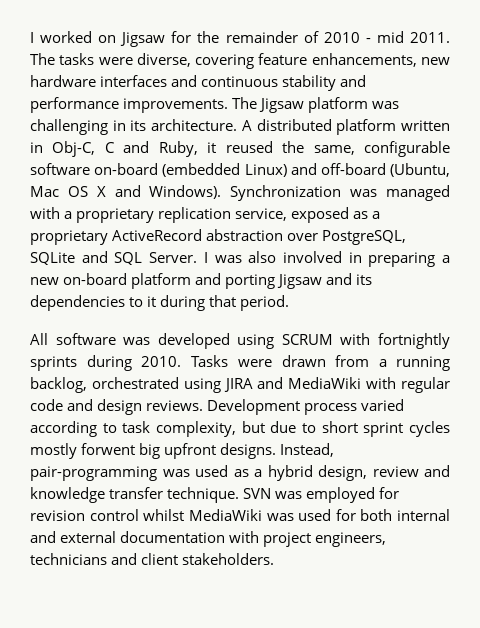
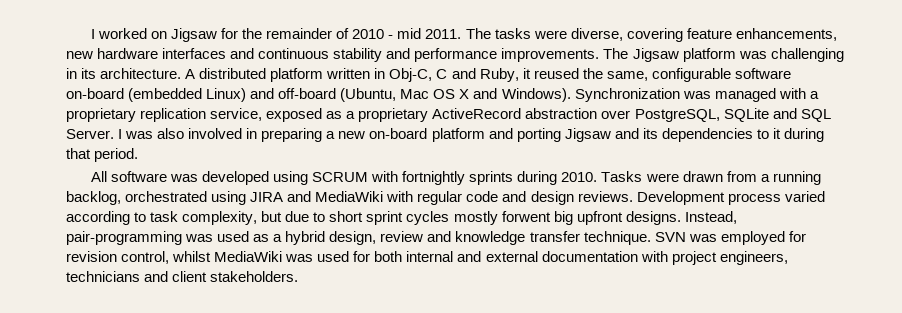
[89,509,139,521] control -> [121,251,170,264] control,

